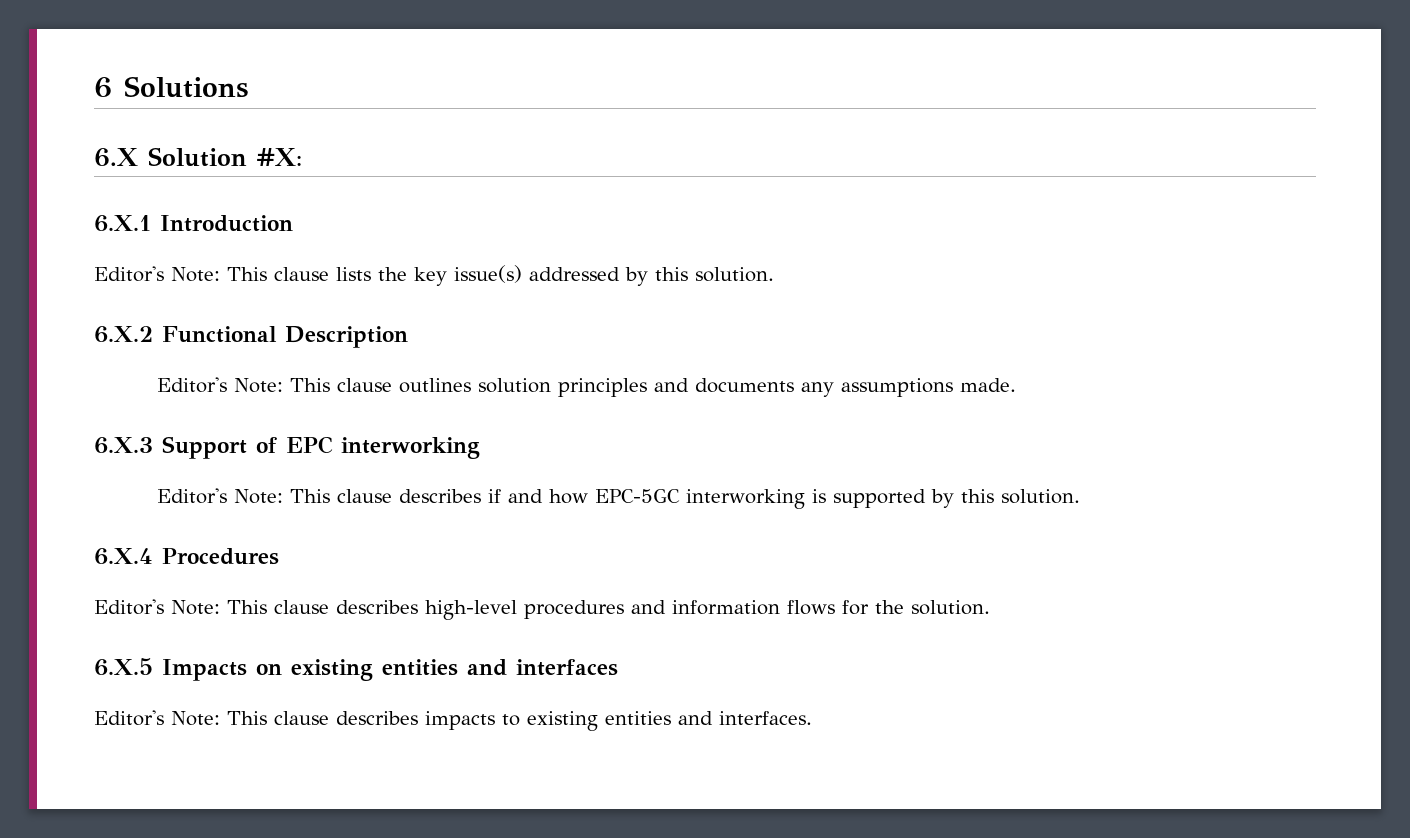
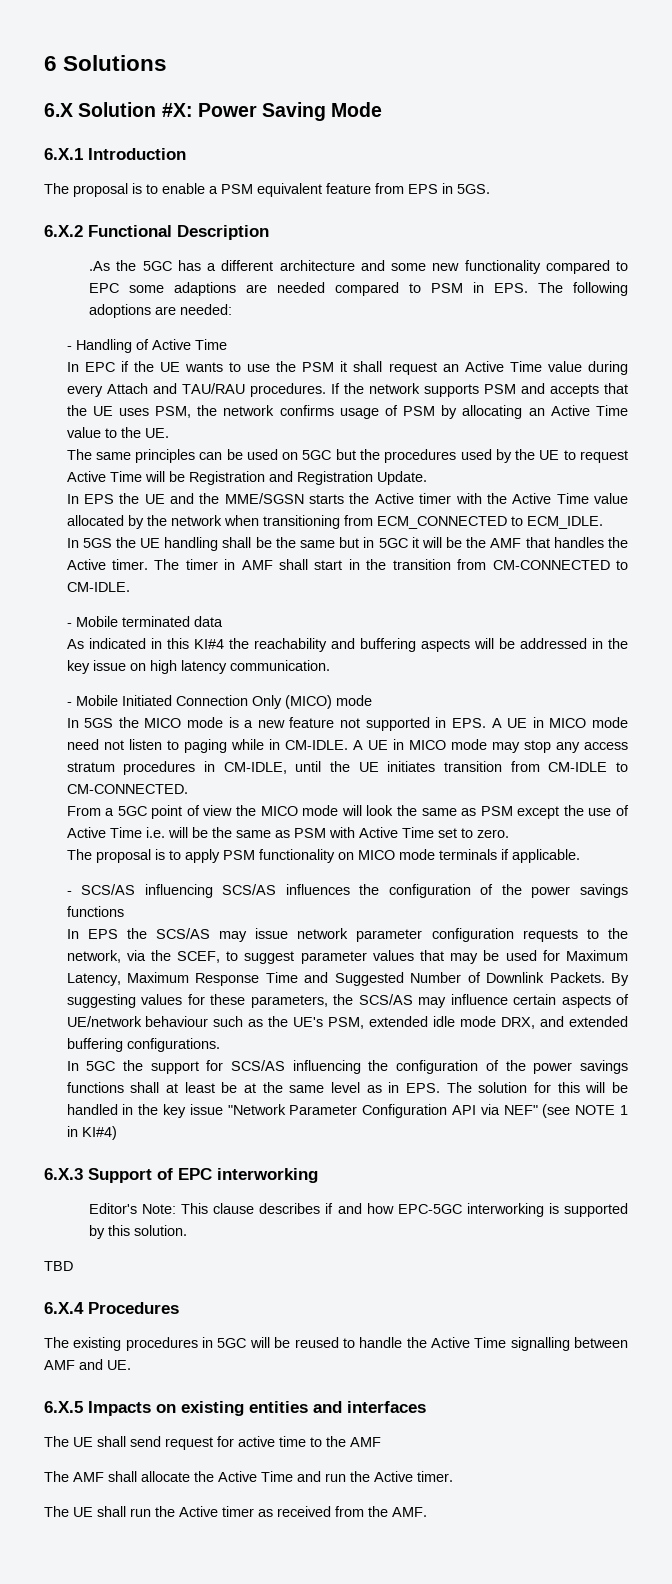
(302, 157) none -> [197,102,383,121] Power Saving Mode
[94,265,774,286] [94,326,408,348] [156,377,1016,397] Editor's Note: This clause lists the key issue(s) addressed by this solution. // 6.X.2 Functional Description // Editor's Note: This clause outlines solution principles and documents any assumptions made. -> [44,183,490,197] [44,225,269,240] [89,260,628,274] [89,282,628,296] [89,304,233,318] [66,339,227,353] [66,361,628,375] [66,383,629,397] [66,405,628,419] [66,427,169,438] [66,449,628,463] [66,471,427,485] [66,493,628,504] [66,515,603,529] [66,537,628,551] [66,559,628,570] [66,582,130,592] [66,616,223,627] [66,638,628,652] [66,660,330,674] [66,695,372,709] [66,717,628,731] [66,739,628,753] [66,761,628,775] [66,784,188,794] [66,805,629,819] [66,827,509,838] [66,849,580,863] [66,884,628,898] [66,906,124,917] [66,928,628,942] [66,950,628,964] [66,972,629,986] [66,994,629,1008] [66,1016,628,1029] [66,1038,220,1052] [66,1060,628,1074] [66,1082,629,1093] [66,1104,628,1118] [66,1126,117,1140] The proposal is to enable a PSM equivalent feature from EPS in 5GS. // 6.X.2 Functional Description // .As the 5GC has a different architecture and some new functionality compared to EPC some adaptions are needed compared to PSM in EPS. The following adoptions are needed: // - Handling of Active Time // In EPC if the UE wants to use the PSM it shall request an Active Time value during every Attach and TAU/RAU procedures. If the network supports PSM and accepts that the UE uses PSM, the network confirms usage of PSM by allocating an Active Time value to the UE. // The same principles can be used on 5GC but the procedures used by the UE to request Active Time will be Registration and Registration Update. // In EPS the UE and the MME/SGSN starts the Active timer with the Active Time value allocated by the network when transitioning from ECM_CONNECTED to ECM_IDLE. // In 5GS the UE handling shall be the same but in 5GC it will be the AMF that handles the Active timer. The timer in AMF shall start in the transition from CM-CONNECTED to CM-IDLE. // - Mobile terminated data // As indicated in this KI#4 the reachability and buffering aspects will be addressed in the key issue on high latency communication. // - Mobile Initiated Connection Only (MICO) mode // In 5GS the MICO mode is a new feature not supported in EPS. A UE in MICO mode need not listen to paging while in CM-IDLE. A UE in MICO mode may stop any access stratum procedures in CM-IDLE, until the UE initiates transition from CM-IDLE to CM-CONNECTED. // From a 5GC point of view the MICO mode will look the same as PSM except the use of Active Time i.e. will be the same as PSM with Active Time set to zero. // The proposal is to apply PSM functionality on MICO mode terminals if applicable. // - SCS/AS influencing SCS/AS influences the configuration of the power savings functions // In EPS the SCS/AS may issue network parameter configuration requests to the network, via the SCEF, to suggest parameter values that may be used for Maximum Latency, Maximum Response Time and Suggested Number of Downlink Packets. By suggesting values for these parameters, the SCS/AS may influence certain aspects of UE/network behaviour such as the UE's PSM, extended idle mode DRX, and extended buffering configurations. // In 5GC the support for SCS/AS influencing the configuration of the power savings functions shall at least be at the same level as in EPS. The solution for this will be handled in the key issue "Network Parameter Configuration API via NEF" (see NOTE 1 in KI#4)
(1080, 496) none -> [44,1261,73,1271] // TBD
[94,599,990,620] Editor's Note: This clause describes high-level procedures and information flows for the solution. -> [44,1337,628,1351] [44,1359,131,1370] The existing procedures in 5GC will be reused to handle the Active Time signalling between AMF and UE.
[94,710,812,731] Editor's Note: This clause describes impacts to existing entities and interfaces. -> [44,1436,381,1450] [44,1471,453,1482] [44,1506,427,1517] The UE shall send request for active time to the AMF // The AMF shall allocate the Active Time and run the Active timer. // The UE shall run the Active timer as received from the AMF.

